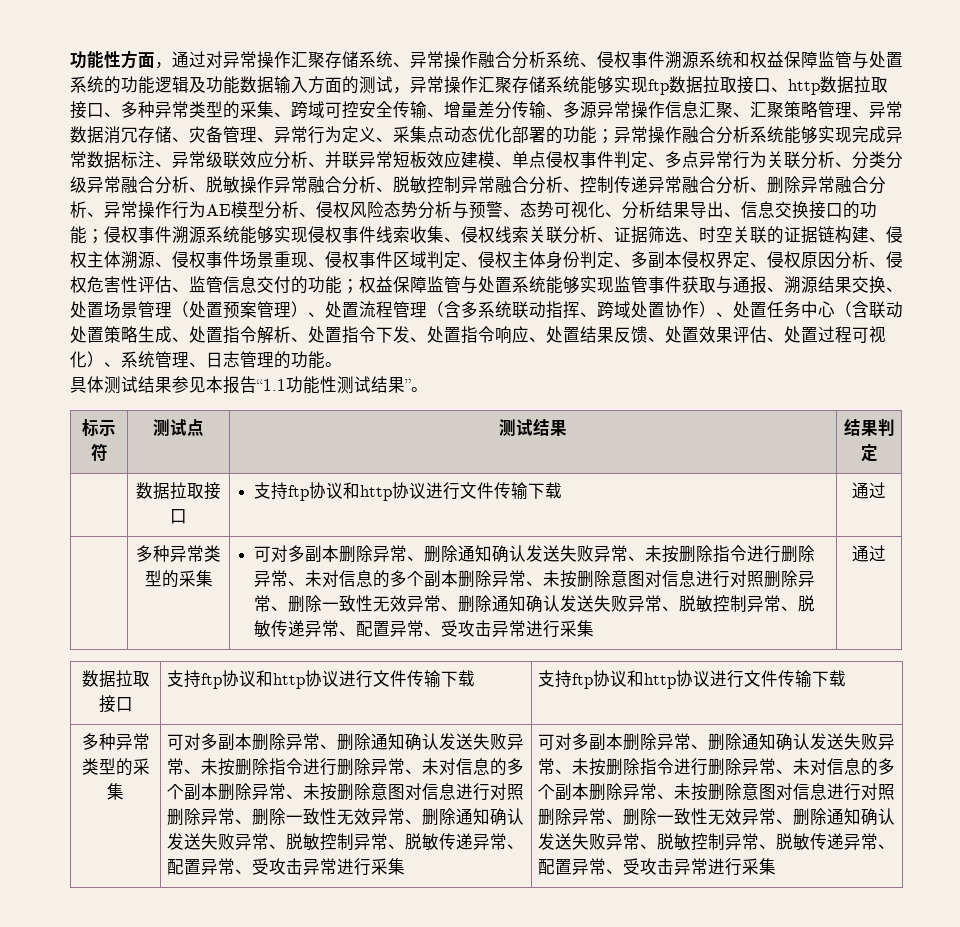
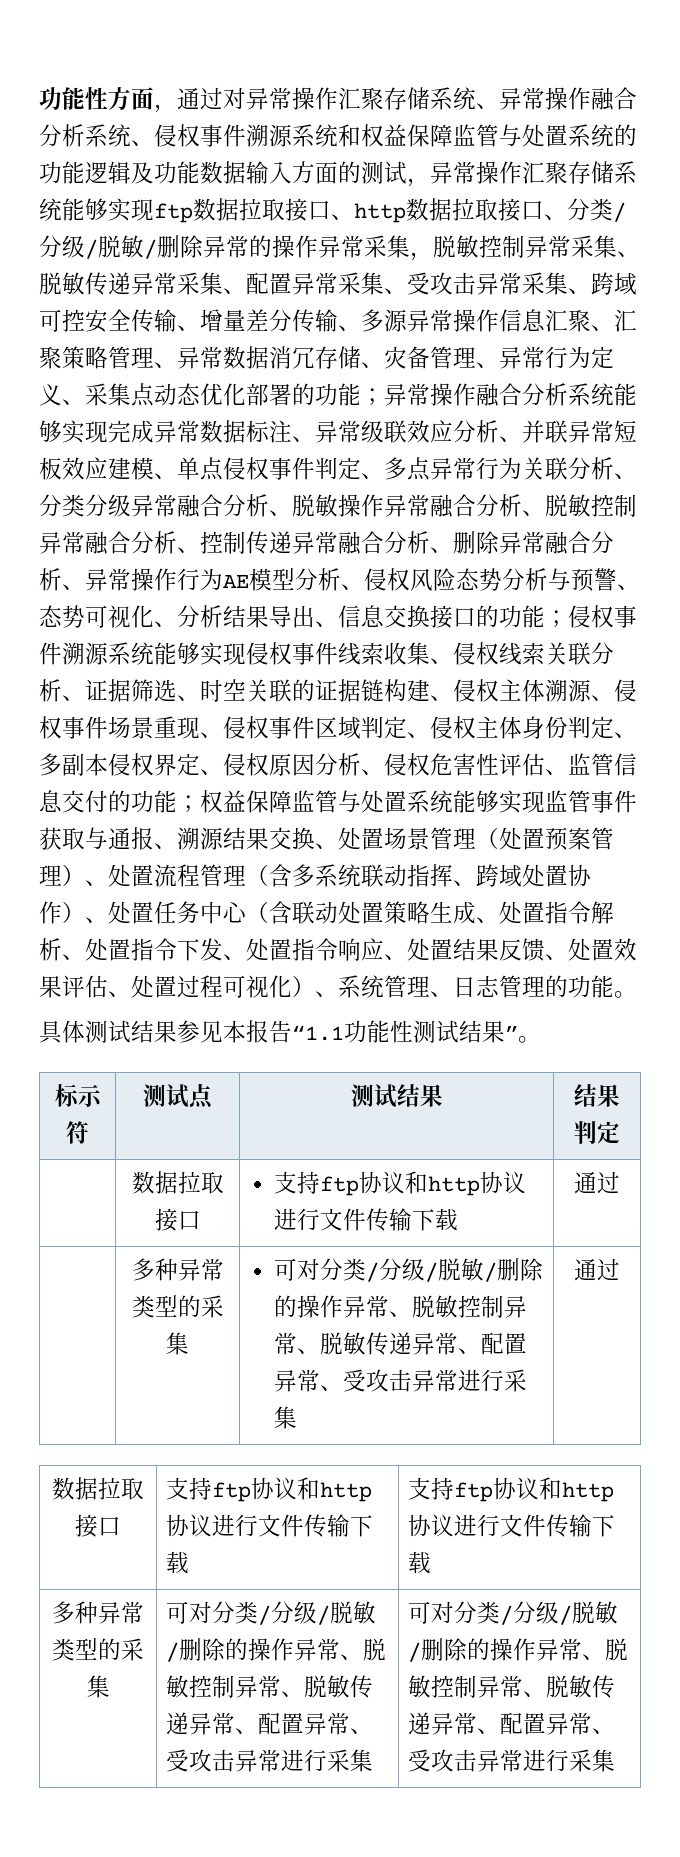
[121,101,240,119] 多种异常类型的 -> [567,198,626,222] [39,235,640,261] [39,272,522,295] 分类/分级/脱敏/删除异常的操作异常采集，脱敏控制异常采集、脱敏传递异常采集、配置异常采集、受攻击异常
[287,545,815,563] [253,570,815,588] [253,595,628,613] 多副本删除异常、删除通知确认发送失败异常、未按删除指令进行删除异常、未对信息的多个副本删除异常、未按删除意图对信息进行对照删除异常、删除一致性无效异常、删除通知确认发送失败 -> [319,1258,543,1282] [273,1295,343,1318] 分类/分级/脱敏/删除的操作
[200,733,524,751] [166,758,524,776] [166,783,524,801] [166,808,524,826] [166,833,235,850] 多副本删除异常、删除通知确认发送失败异常、未按删除指令进行删除异常、未对信息的多个副本删除异常、未按删除意图对信息进行对照删除异常、删除一致性无效异常、删除通知确认发送失败 -> [212,1601,377,1625] [166,1638,295,1662] 分类/分级/脱敏/删除的操作
[571,733,895,751] [537,758,895,776] [537,783,895,801] [537,808,895,826] [537,833,606,850] 多副本删除异常、删除通知确认发送失败异常、未按删除指令进行删除异常、未对信息的多个副本删除异常、未按删除意图对信息进行对照删除异常、删除一致性无效异常、删除通知确认发送失败 -> [454,1601,619,1625] [408,1638,537,1662] 分类/分级/脱敏/删除的操作

